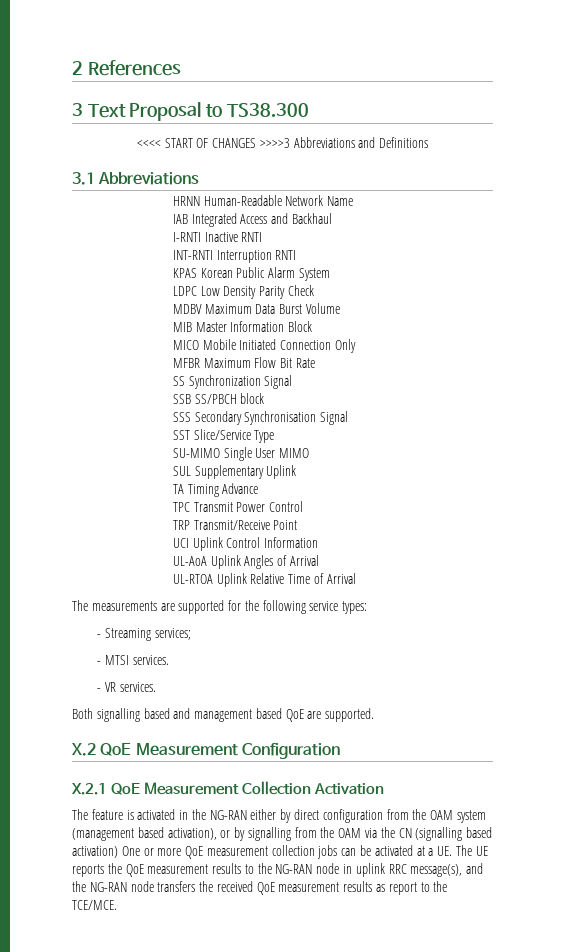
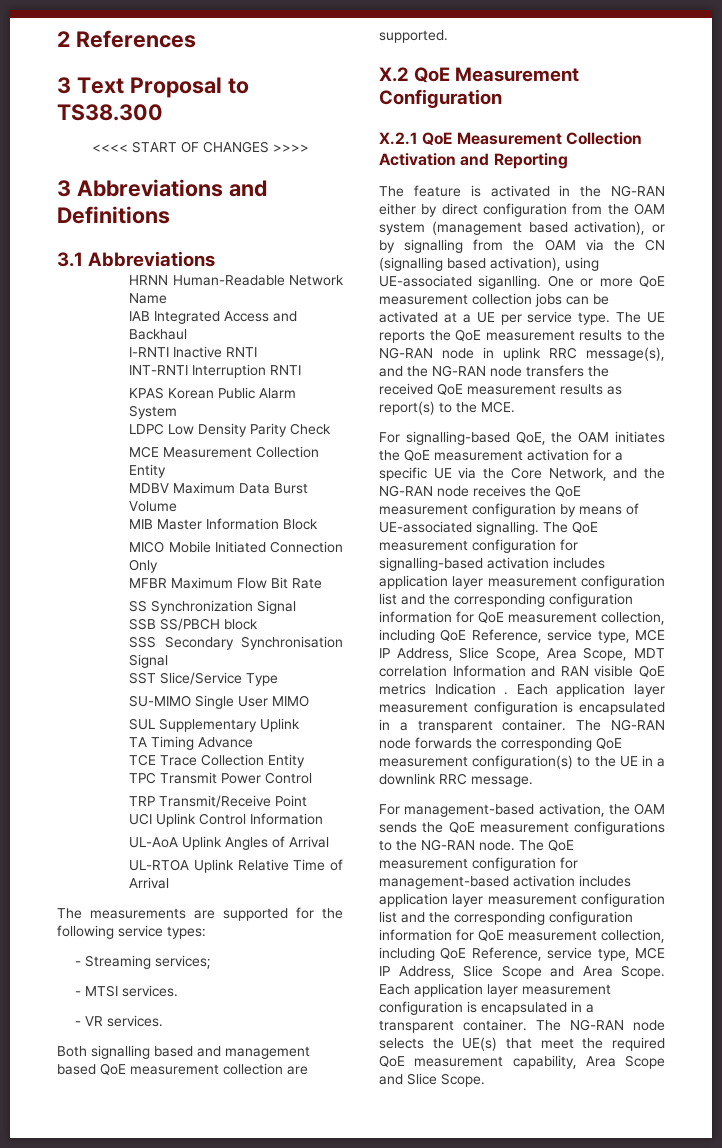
[259,138,290,148] >>>>3 -> [272,144,309,152] [57,180,71,197] >>>> // 3
(314, 290) none -> [129,446,320,458] [129,464,167,478] // MCE Measurement Collection Entity
(259, 488) none -> [129,754,306,768] // TCE Trace Collection Entity
(304, 715) none -> [130,1063,283,1075] measurement collection
(385, 789) none -> [460,153,568,169] and Reporting
[72,846,118,858] activation) -> [490,257,599,271] [379,275,542,289] activation), using UE-associated siganlling.
[437,846,453,856] UE. -> [476,311,611,325] UE per service type.
[388,881,448,895] [72,900,117,910] report to the TCE/MCE. -> [379,401,515,415] [379,431,665,445] [379,449,623,461] [379,467,665,481] [379,485,581,497] [379,503,639,517] [379,521,598,535] [379,539,578,553] [379,557,605,571] [379,575,665,589] [379,593,633,607] [379,611,665,625] [379,629,665,643] [379,647,665,661] [379,665,665,677] [379,683,665,697] [379,701,665,715] [379,719,665,733] [379,737,622,751] [379,755,665,769] [379,773,533,787] [379,803,665,817] [379,821,665,835] [379,839,574,851] [379,857,578,871] [379,875,631,889] [379,893,665,907] [379,911,633,925] [379,929,665,943] [379,947,665,961] [379,965,665,979] [379,983,611,997] [379,1001,594,1015] [379,1019,665,1033] [379,1037,665,1051] [379,1055,665,1069] [379,1073,485,1087] report(s) to the MCE. // For signalling-based QoE, the OAM initiates the QoE measurement activation for a specific UE via the Core Network, and the NG-RAN node receives the QoE measurement configuration by means of UE-associated signalling. The QoE measurement configuration for signalling-based activation includes application layer measurement configuration list and the corresponding configuration information for QoE measurement collection, including QoE Reference, service type, MCE IP Address, Slice Scope, Area Scope, MDT correlation Information and RAN visible QoE metrics Indication . Each application layer measurement configuration is encapsulated in a transparent container. The NG-RAN node forwards the corresponding QoE measurement configuration(s) to the UE in a downlink RRC message. // For management-based activation, the OAM sends the QoE measurement configurations to the NG-RAN node. The QoE measurement configuration for management-based activation includes application layer measurement configuration list and the corresponding configuration information for QoE measurement collection, including QoE Reference, service type, MCE IP Address, Slice Scope and Area Scope. Each application layer measurement configuration is encapsulated in a transparent container. The NG-RAN node selects the UE(s) that meet the required QoE measurement capability, Area Scope and Slice Scope.

